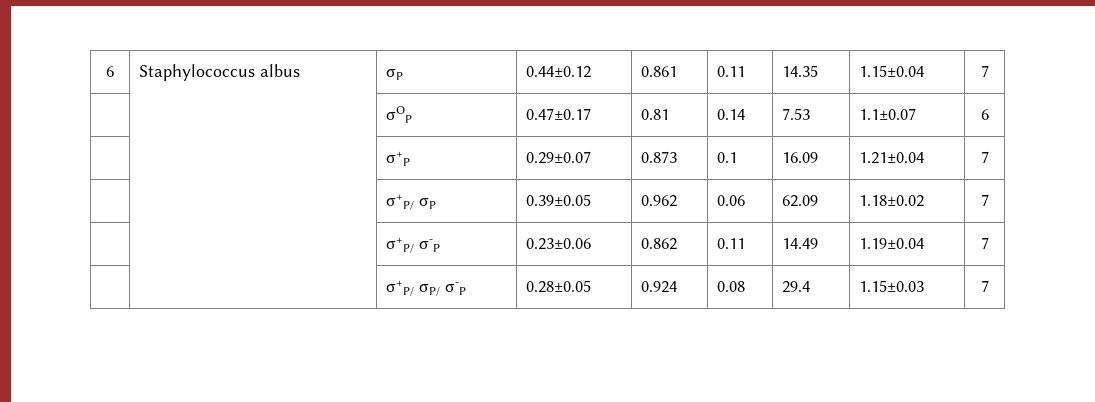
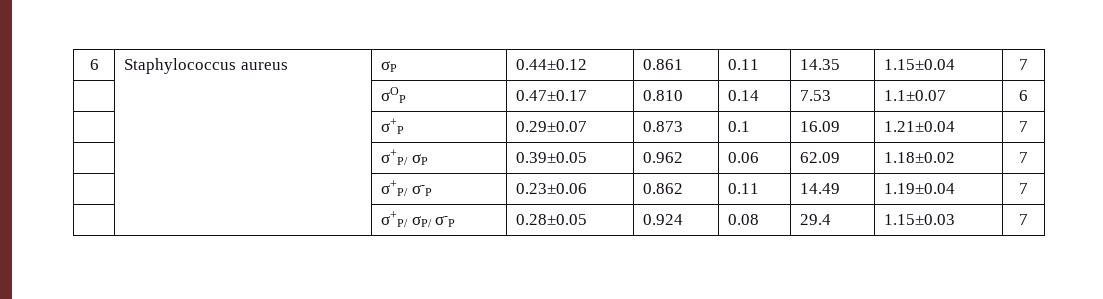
[259,64,300,77] albus -> [240,62,288,70] aureus
[640,109,669,120] 0.81 -> [643,90,684,101] 0.810

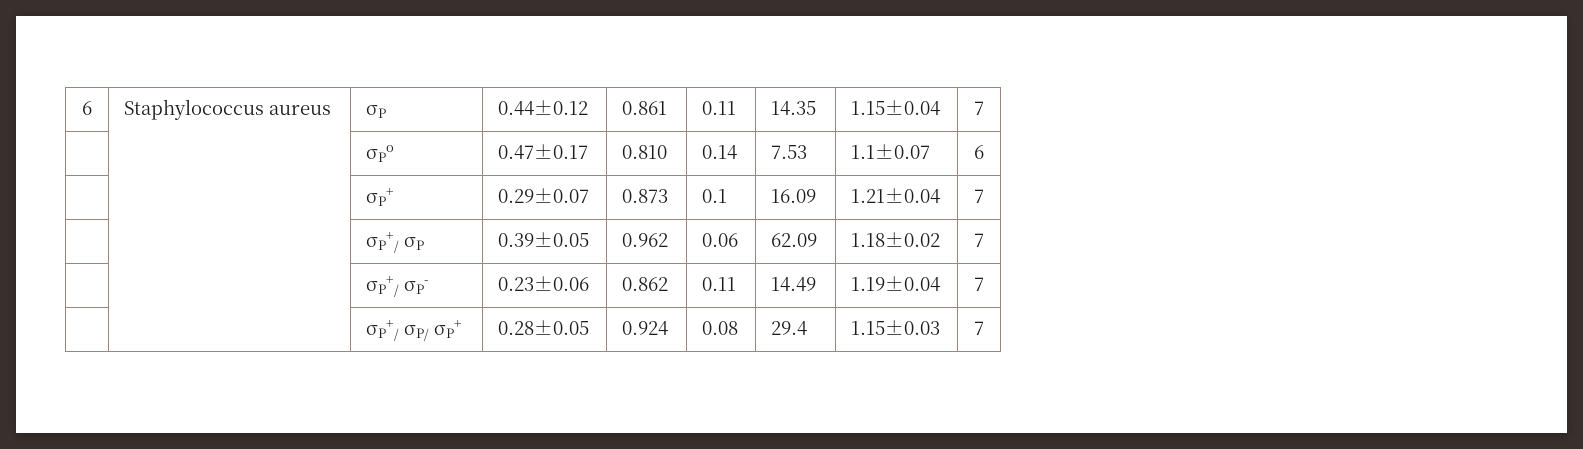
[381,87,407,103] σOP -> [366,145,395,162] σPo
[381,118,405,134] σ+P -> [366,187,395,206] σP+
[381,149,409,165] σ+P/ -> [366,231,400,253] σP+/
[381,180,432,196] σ+P/ σ-P -> [366,275,430,297] σP+/ σP-
[381,211,456,227] σ+P/ σP/ σ-P -> [366,319,463,341] σP+/ σP/ σP+

